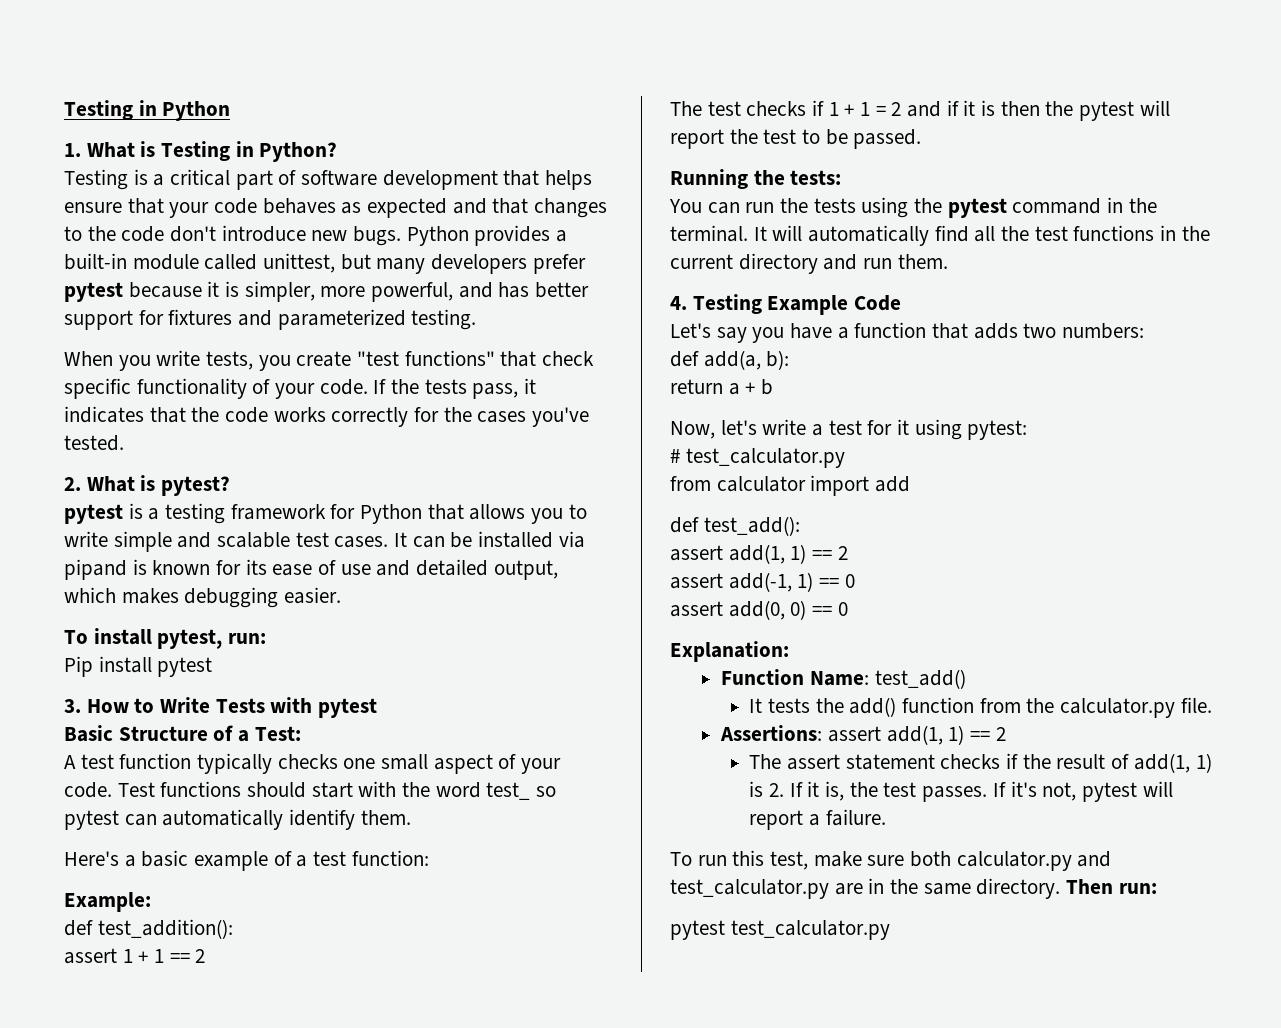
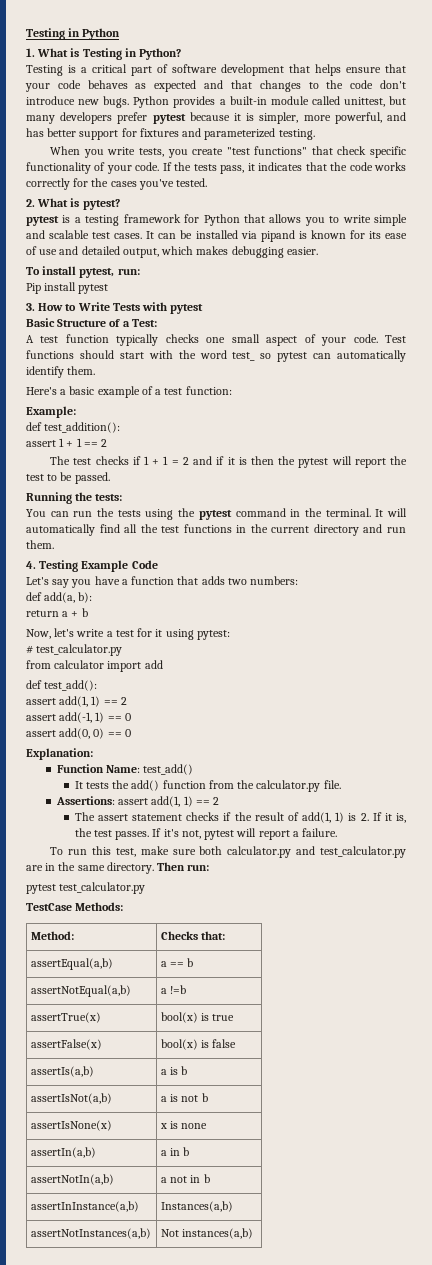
(890, 930) none -> [26,902,124,911] [30,931,74,940] [160,931,226,940] [30,958,113,970] [160,958,194,967] [30,985,131,997] [160,985,187,994] [30,1012,101,1023] [160,1012,235,1023] [30,1039,102,1050] [160,1039,237,1050] [30,1066,94,1077] [160,1066,188,1075] [30,1093,112,1104] [160,1093,208,1102] [30,1120,112,1131] [159,1121,208,1129] [30,1147,96,1158] [160,1147,190,1156] [30,1174,114,1185] [160,1174,210,1183] [30,1201,139,1212] [160,1201,233,1212] [30,1228,151,1239] [160,1228,254,1239] // TestCase Methods: // Method: | Checks that: // assertEqual(a,b) | a == b // assertNotEqual(a,b) | a !=b // assertTrue(x) | bool(x) is true // assertFalse(x) | bool(x) is false // assertIs(a,b) | a is b // assertIsNot(a,b) | a is not b // assertIsNone(x) | x is none // assertIn(a,b) | a in b // assertNotIn(a,b) | a not in b // assertInInstance(a,b) | Instances(a,b) // assertNotInstances(a,b) | Not instances(a,b)

